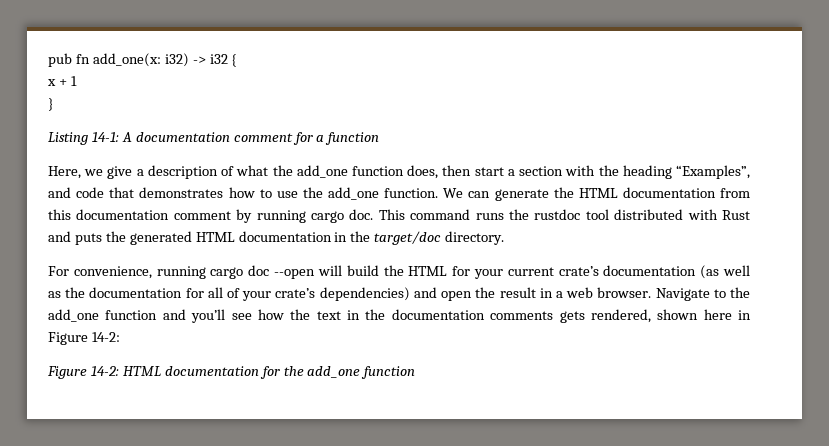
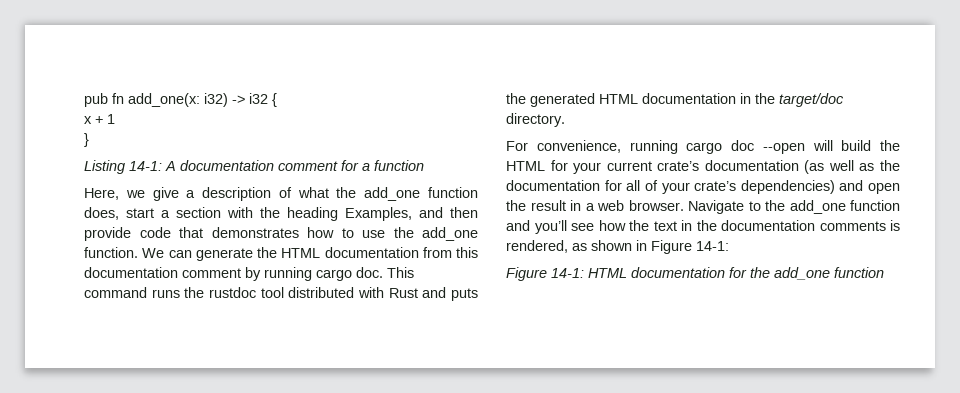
[442,165,472,176] then -> (119, 213) none
[675,165,750,179] [48,187,71,198] “Examples”, and -> [345,207,478,221] [84,227,131,241] Examples, and then provide
[559,309,732,323] gets rendered, shown here -> [890,220,900,231] [506,240,632,253] is rendered, as shown
[91,332,120,342] [47,366,119,379] 14-2: // Figure 14-2: -> [696,241,729,251] [506,267,584,281] 14-1: // Figure 14-1:

